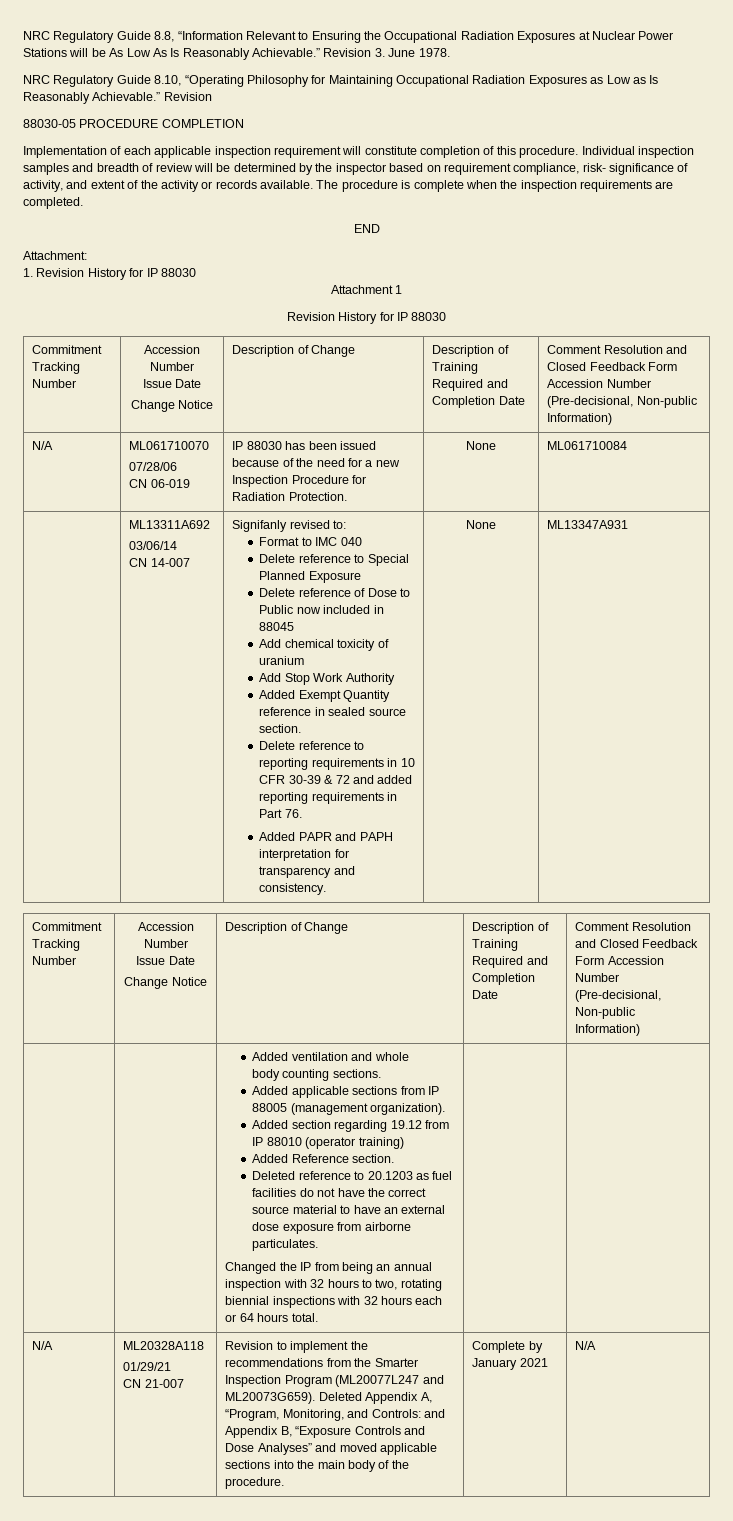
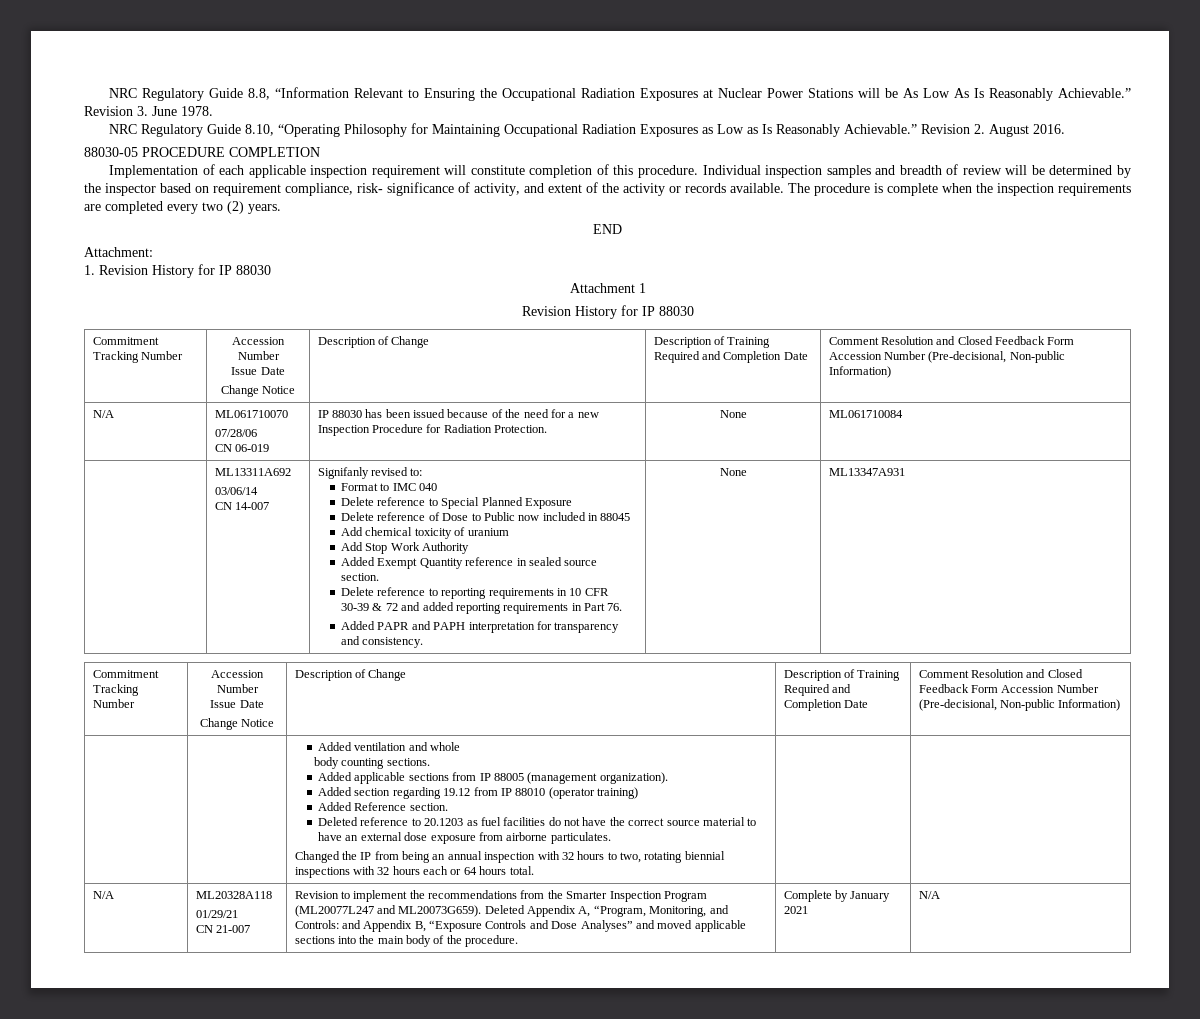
(212, 96) none -> [973,124,1065,137] 2. August 2016.
[23,197,83,209] completed. -> [105,201,281,214] completed every two (2) years.

